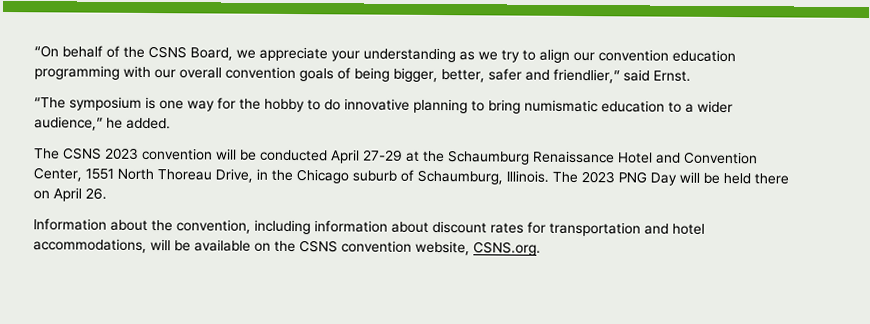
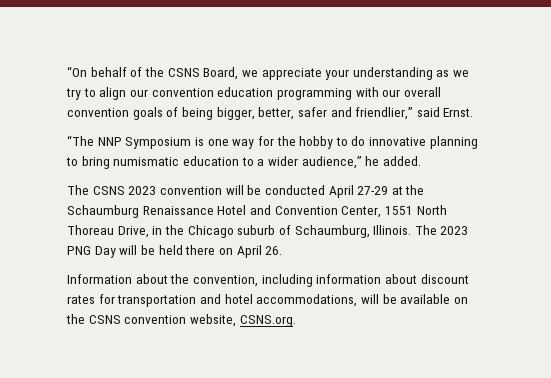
[69,96,142,111] symposium -> [97,137,192,149] NNP Symposium

